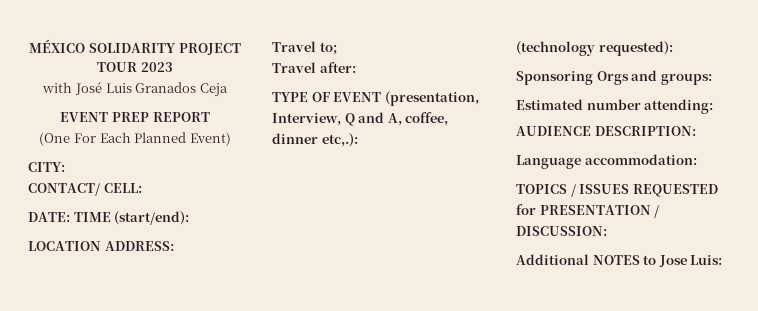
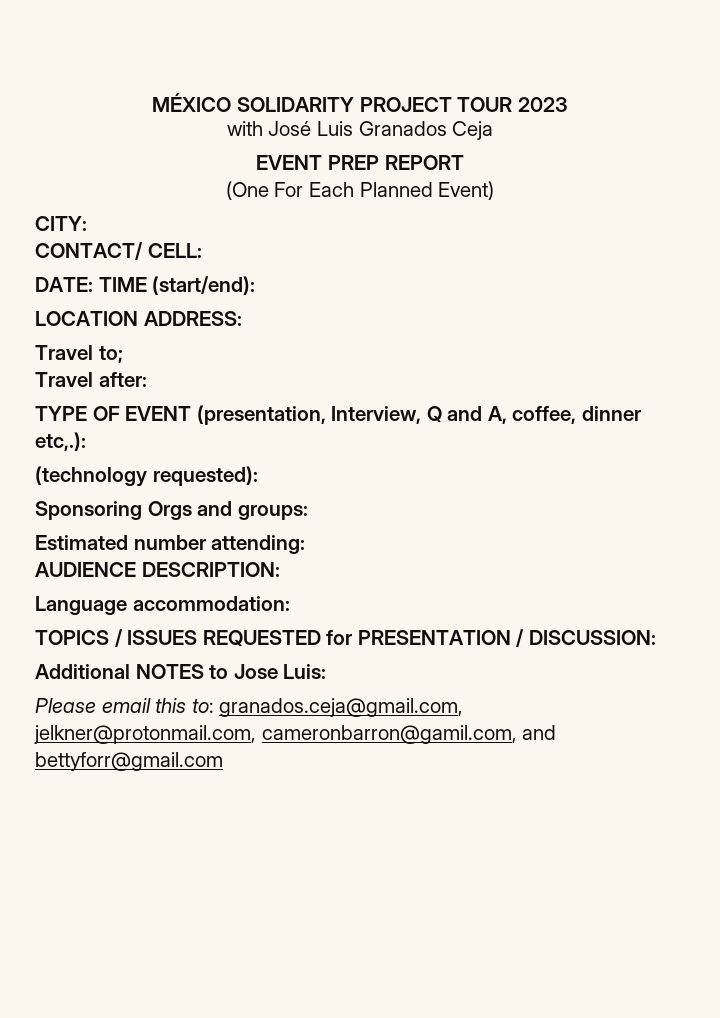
(723, 260) none -> [35,698,464,717] [34,725,557,744] [35,752,223,771] // Please email this to: granados.ceja@gmail.com, jelkner@protonmail.com, cameronbarron@gamil.com, and bettyforr@gmail.com

